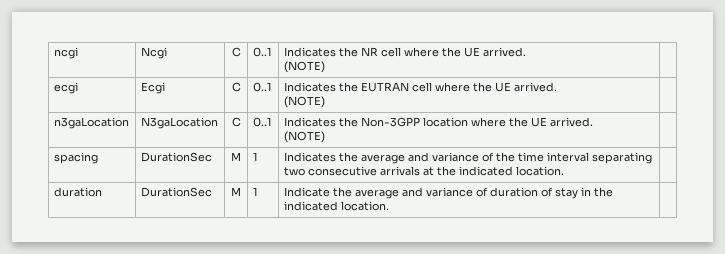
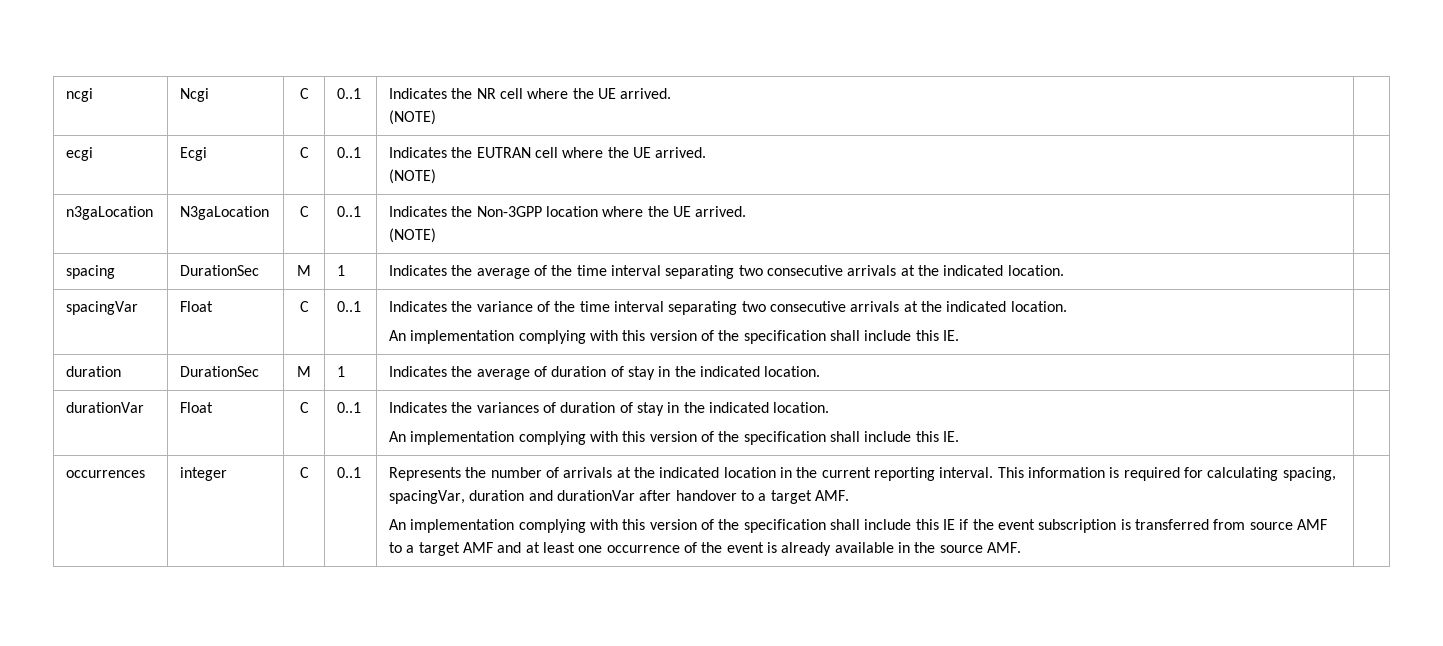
[407,152,479,162] and variance -> (530, 273) none
(564, 171) none -> [66,301,139,315] [180,301,214,312] [299,301,309,312] [337,301,362,312] [389,301,1067,315] [389,330,959,344] // spacingVar | Float | C | 0..1 | Indicates the variance of the time interval separating two consecutive arrivals at the indicated location. // An implementation complying with this version of the specification shall include this IE. |
[283,187,473,199] Indicate the average and variance -> [389,366,530,380] Indicates the average
(389, 206) none -> [66,402,145,413] [180,402,214,413] [299,402,309,413] [337,402,362,413] [389,402,830,416] [389,431,959,445] [66,470,146,478] [180,467,228,481] [299,467,309,478] [337,467,362,478] [389,467,1336,481] [389,490,850,504] [389,519,1327,533] [389,542,1021,556] // durationVar | Float | C | 0..1 | Indicates the variances of duration of stay in the indicated location. // An implementation complying with this version of the specification shall include this IE. | // occurrences | integer | C | 0..1 | Represents the number of arrivals at the indicated location in the current reporting interval. This information is required for calculating spacing, spacingVar, duration and durationVar after handover to a target AMF. // An implementation complying with this version of the specification shall include this IE if the event subscription is transferred from source AMF to a target AMF and at least one occurrence of the event is already available in the source AMF. |

